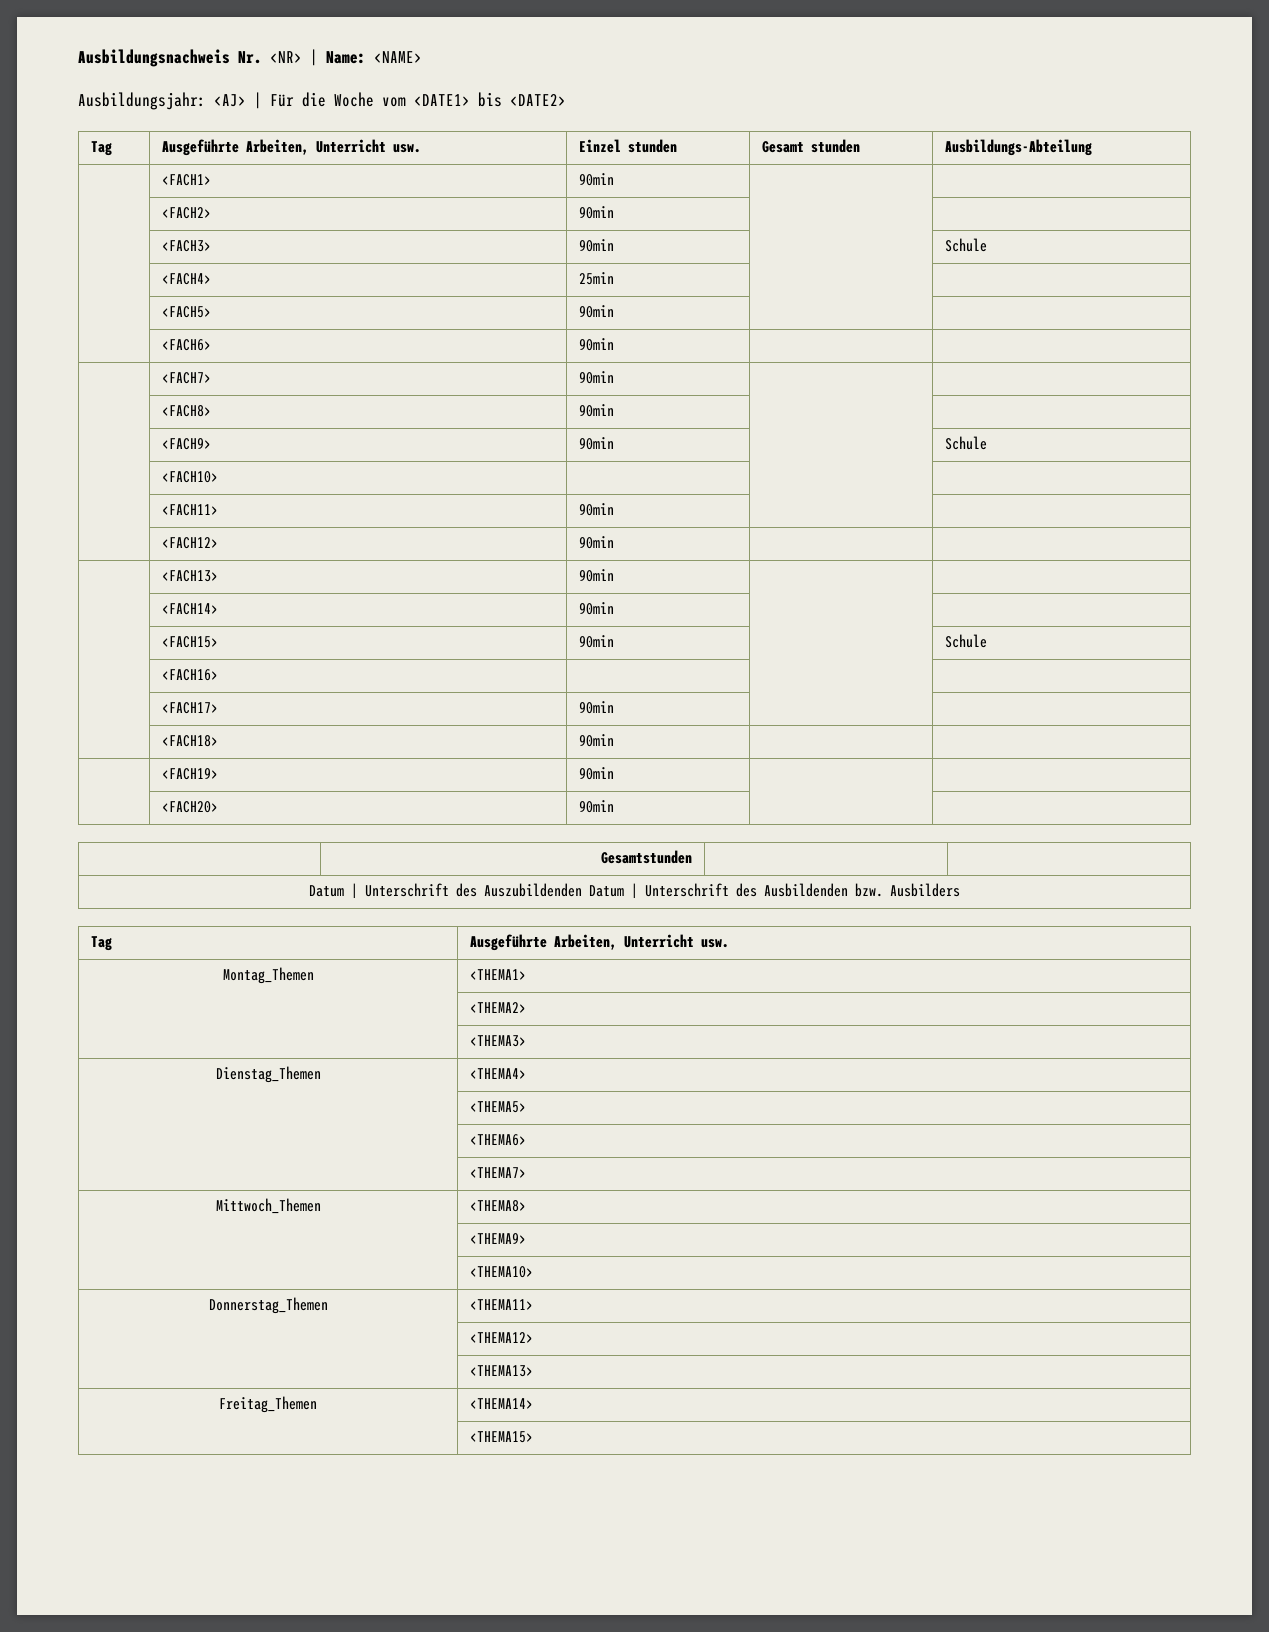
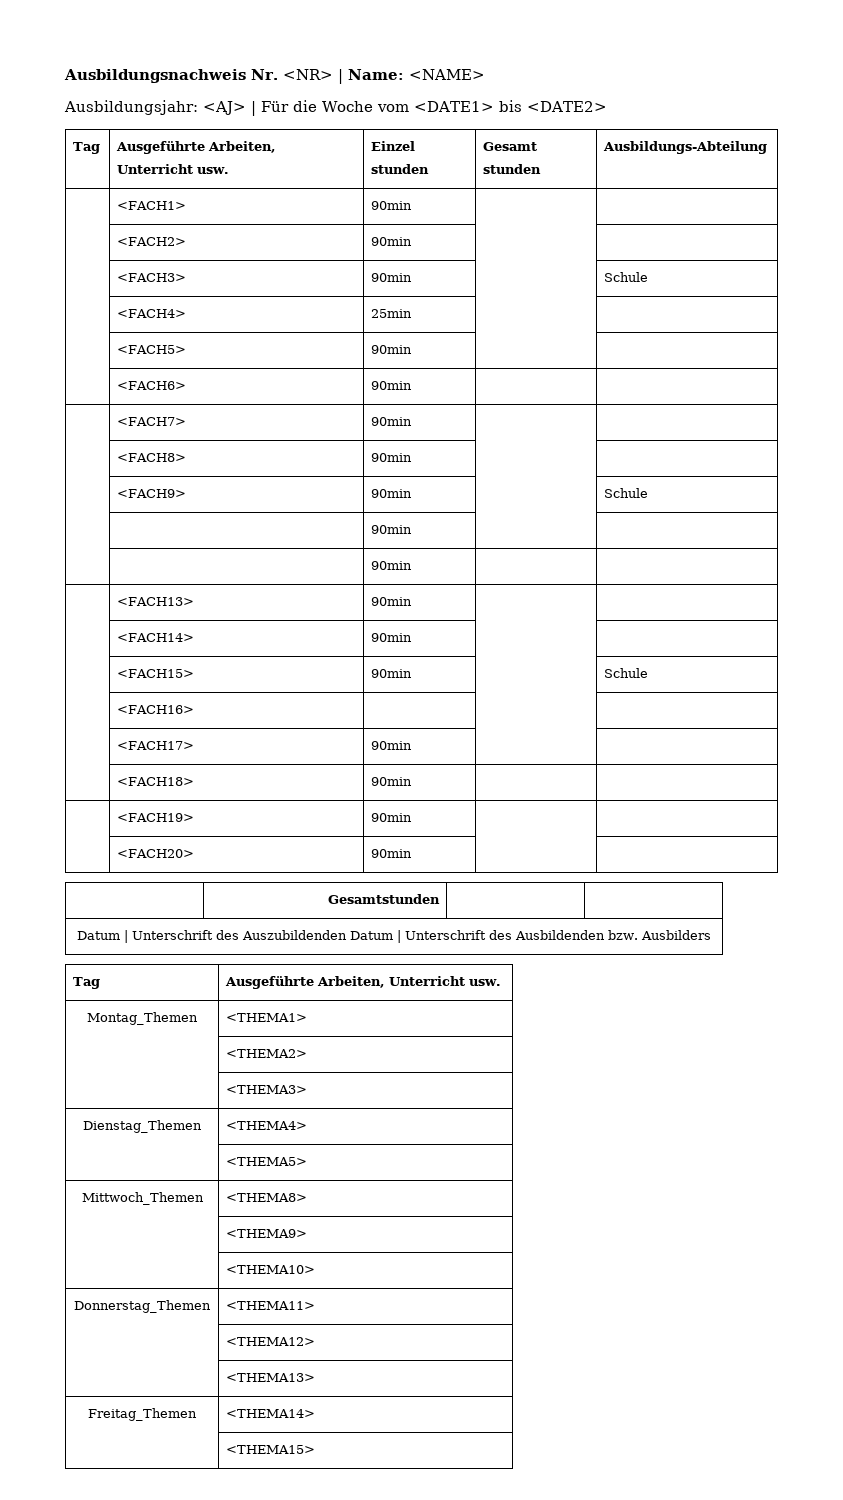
[161,471,218,483] [161,504,218,516] [578,503,614,516] [161,537,218,549] <FACH10> | | | // | <FACH11> | 90min | | // | <FACH12> -> [371,525,413,534] | 90min | | // |
[469,1134,526,1146] [469,1167,526,1178] // | <THEMA6> // | <THEMA7> -> (308, 1161) none

